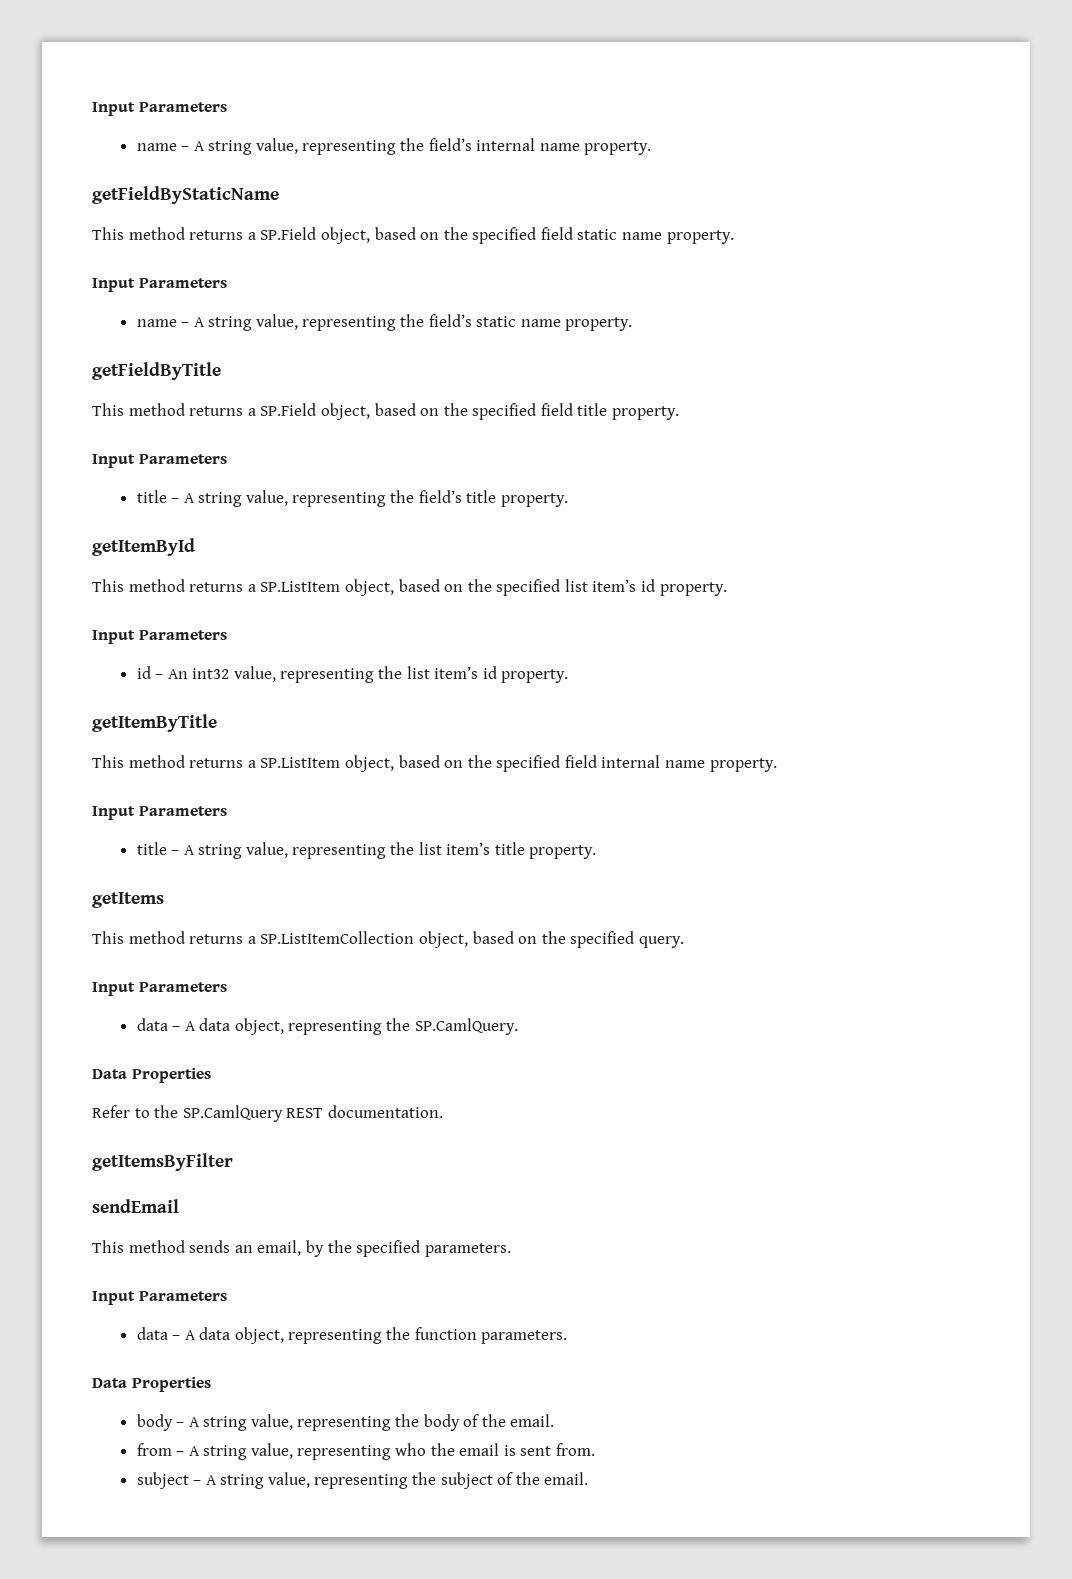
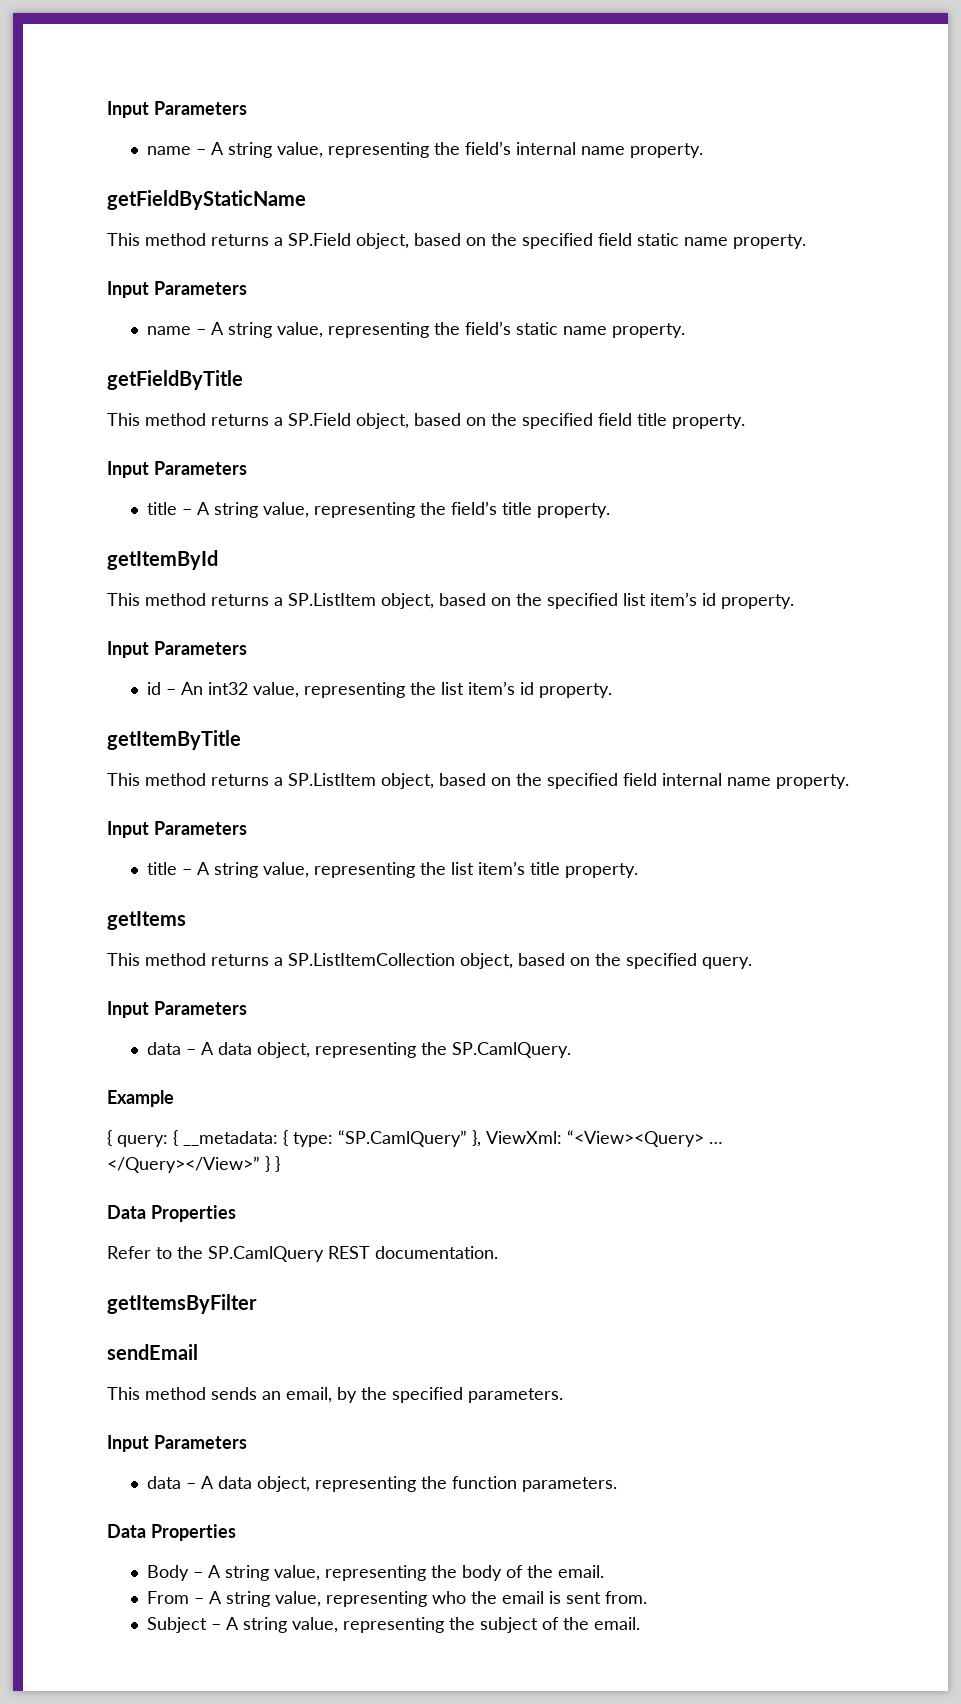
(518, 1026) none -> [107,1090,174,1107] [107,1130,723,1147] [107,1156,280,1173] // Example // { query: { __metadata: { type: “SP.CamlQuery” }, ViewXml: “<View><Query> … </Query></View>” } }
[136,1414,173,1431] body -> [146,1565,189,1581] Body
[136,1443,172,1456] from -> [146,1591,189,1604] From
[136,1472,189,1489] subject -> [146,1617,207,1633] Subject

